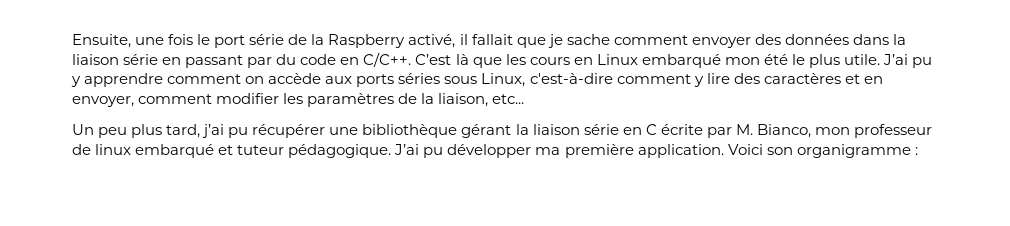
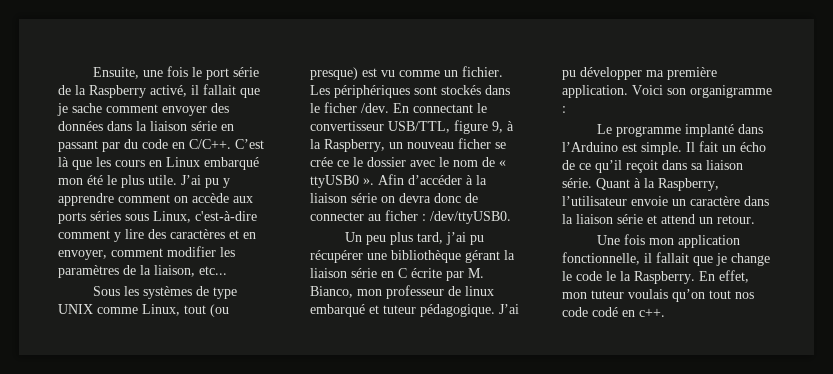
(525, 99) none -> [92,286,237,299] [58,304,229,317] [310,66,503,80] [310,85,510,98] [310,102,487,113] [310,120,514,134] [310,138,506,152] [310,157,506,167] [310,174,487,188] [310,193,478,203] [310,210,511,224] // Sous les systèmes de type UNIX comme Linux, tout (ou presque) est vu comme un fichier. Les périphériques sont stockés dans le ficher /dev. En connectant le convertisseur USB/TTL, figure 9, à la Raspberry, un nouveau ficher se crée ce le dossier avec le nom de « ttyUSB0 ». Afin d’accéder à la liaison série on devra donc de connecter au ficher : /dev/ttyUSB0.
(918, 151) none -> [596,124,763,137] [562,141,766,155] [562,160,743,173] [562,178,719,191] [562,196,769,206] [562,214,755,224] [596,234,740,248] [562,252,770,266] [562,270,749,284] [562,289,754,302] [562,307,665,317] // Le programme implanté dans l’Arduino est simple. Il fait un écho de ce qu’il reçoit dans sa liaison série. Quant à la Raspberry, l’utilisateur envoie un caractère dans la liaison série et attend un retour. // Une fois mon application fonctionnelle, il fallait que je change le code le la Raspberry. En effet, mon tuteur voulais qu’on tout nos code codé en c++.

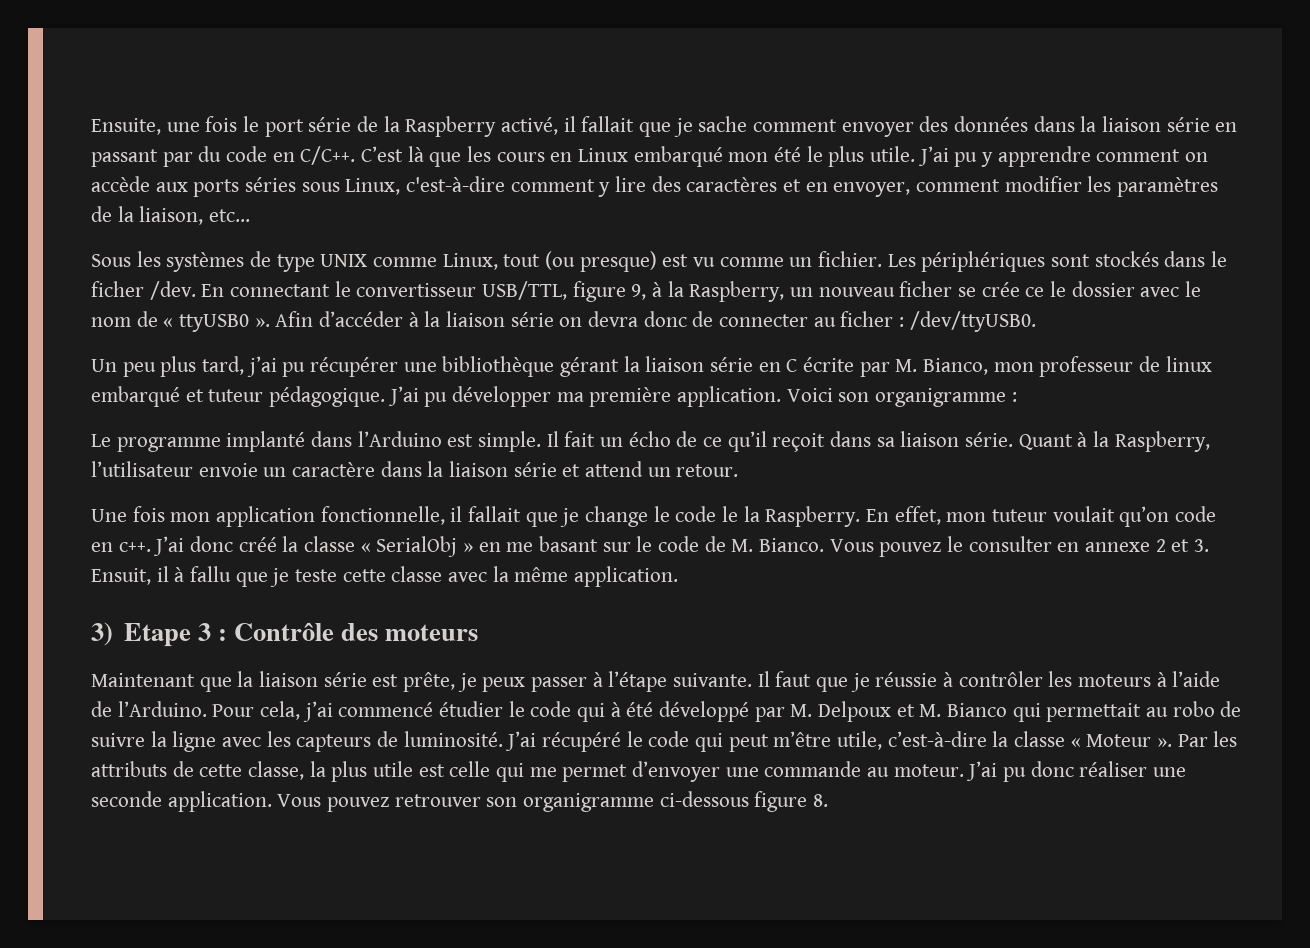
[628,289,754,302] [562,307,665,317] voulais qu’on tout nos code codé en c++. -> [1052,506,1217,527] [91,536,1210,557] [91,566,679,587] [91,622,479,647] [91,671,1221,692] [91,701,1242,722] [91,731,1238,752] [91,761,1187,782] [91,791,829,812] voulait qu’on code en c++. J’ai donc créé la classe « SerialObj » en me basant sur le code de M. Bianco. Vous pouvez le consulter en annexe 2 et 3. Ensuit, il à fallu que je teste cette classe avec la même application. // 3) Etape 3 : Contrôle des moteurs // Maintenant que la liaison série est prête, je peux passer à l’étape suivante. Il faut que je réussie à contrôler les moteurs à l’aide de l’Arduino. Pour cela, j’ai commencé étudier le code qui à été développé par M. Delpoux et M. Bianco qui permettait au robo de suivre la ligne avec les capteurs de luminosité. J’ai récupéré le code qui peut m’être utile, c’est-à-dire la classe « Moteur ». Par les attributs de cette classe, la plus utile est celle qui me permet d’envoyer une commande au moteur. J’ai pu donc réaliser une seconde application. Vous pouvez retrouver son organigramme ci-dessous figure 8.

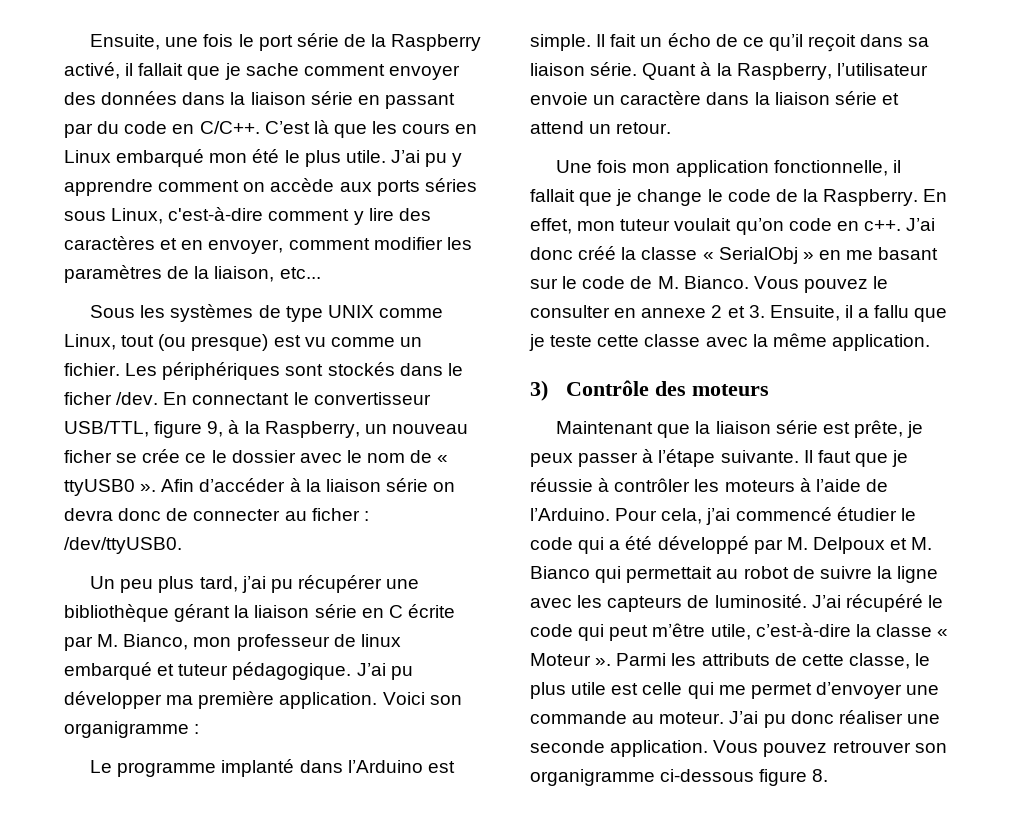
[722,506,739,522] le -> [775,189,798,202] de
[91,566,185,585] Ensuit, il à -> [769,305,870,321] Ensuite, il a
[123,623,227,647] Etape 3 : -> (548, 390) none
[610,702,621,717] à -> [609,540,621,550] a
[1172,701,1215,717] robo -> [743,566,789,579] robot
[1177,734,1208,747] Par -> [616,653,667,666] Parmi
[309,761,326,777] la -> [915,653,931,666] le

